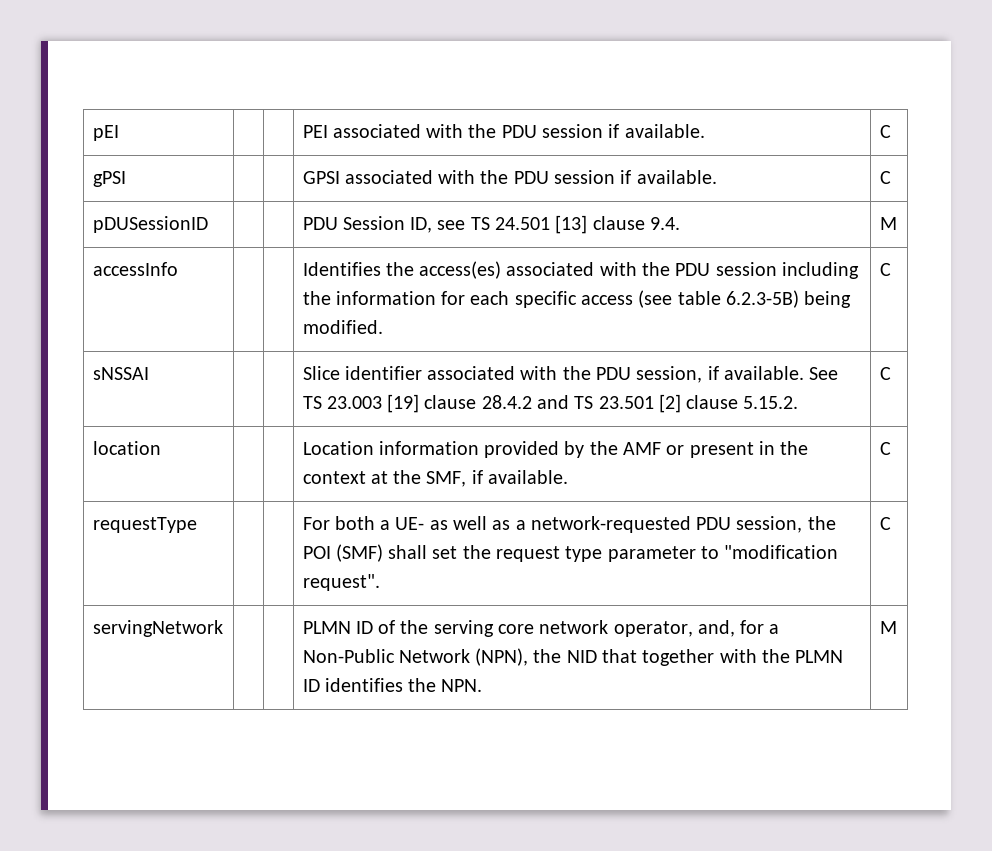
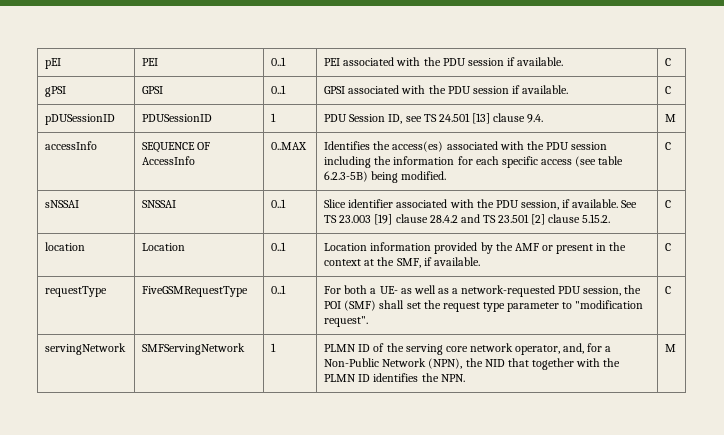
(119, 133) | -> [142,58,159,66] [271,57,287,66] PEI | 0..1
(126, 179) | -> [142,86,164,94] [271,85,287,94] GPSI | 0..1
(208, 224) | -> [142,114,213,122] [271,113,277,122] PDUSessionID | 1
(178, 269) | -> [142,142,211,153] [142,156,196,165] [271,142,308,150] SEQUENCE OF AccessInfo | 0..MAX
(149, 373) | -> [142,200,177,208] [271,199,287,208] SNSSAI | 0..1
(161, 448) | -> [142,243,186,251] [271,242,287,251] Location | 0..1
(197, 525) | -> [142,286,249,297] [271,285,287,294] FiveGSMRequestType | 0..1
(223, 628) | -> [142,343,246,355] [271,343,277,352] SMFServingNetwork | 1

